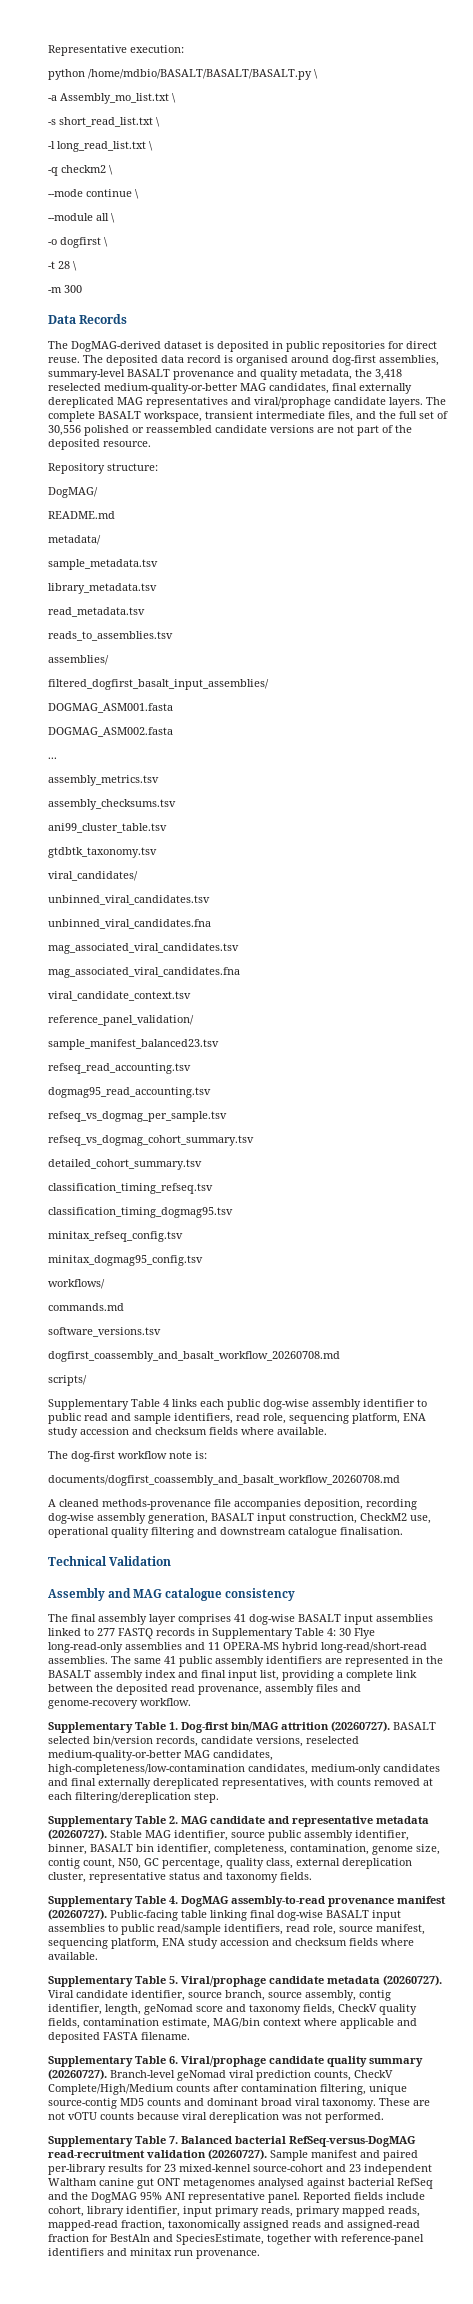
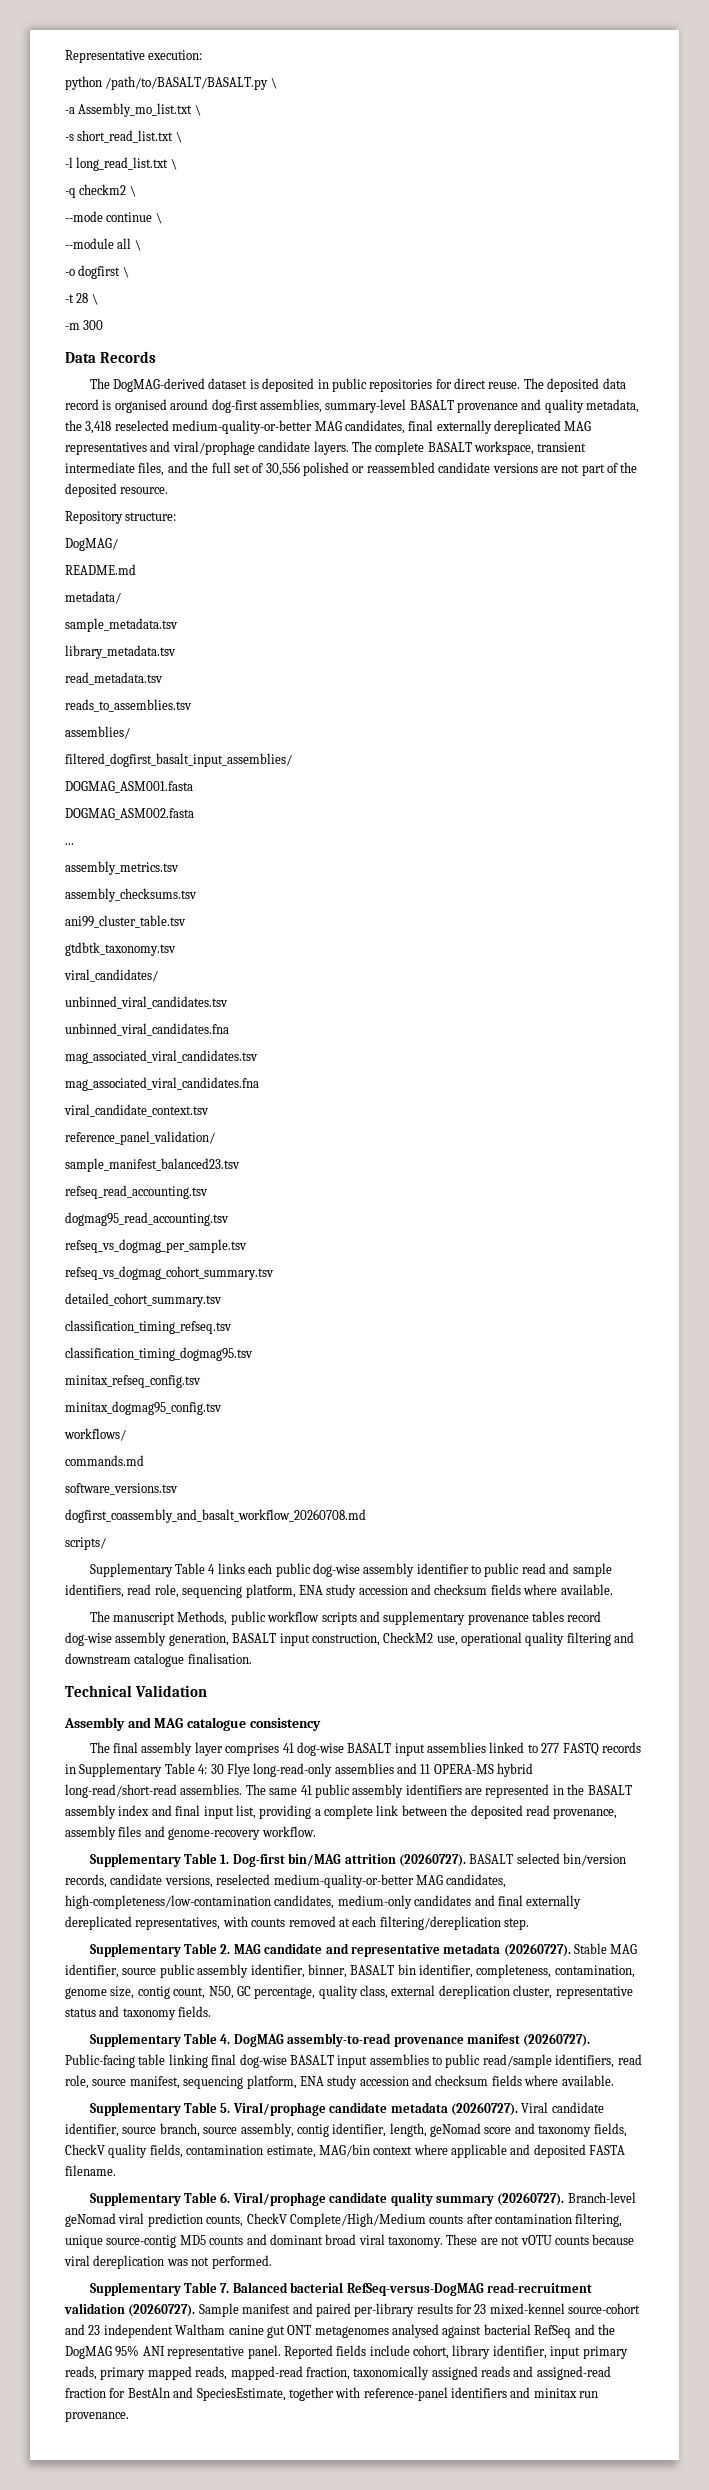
[88,69,312,80] /home/mdbio/BASALT/BASALT/BASALT.py -> [105,76,269,90] /path/to/BASALT/BASALT.py
[71,1451,207,1462] [48,1475,400,1486] [48,1499,417,1510] dog-first workflow note is: // documents/dogfirst_coassembly_and_basalt_workflow_20260708.md // A cleaned methods-provenance file accompanies deposition, recording -> [113,1611,602,1625] manuscript Methods, public workflow scripts and supplementary provenance tables record

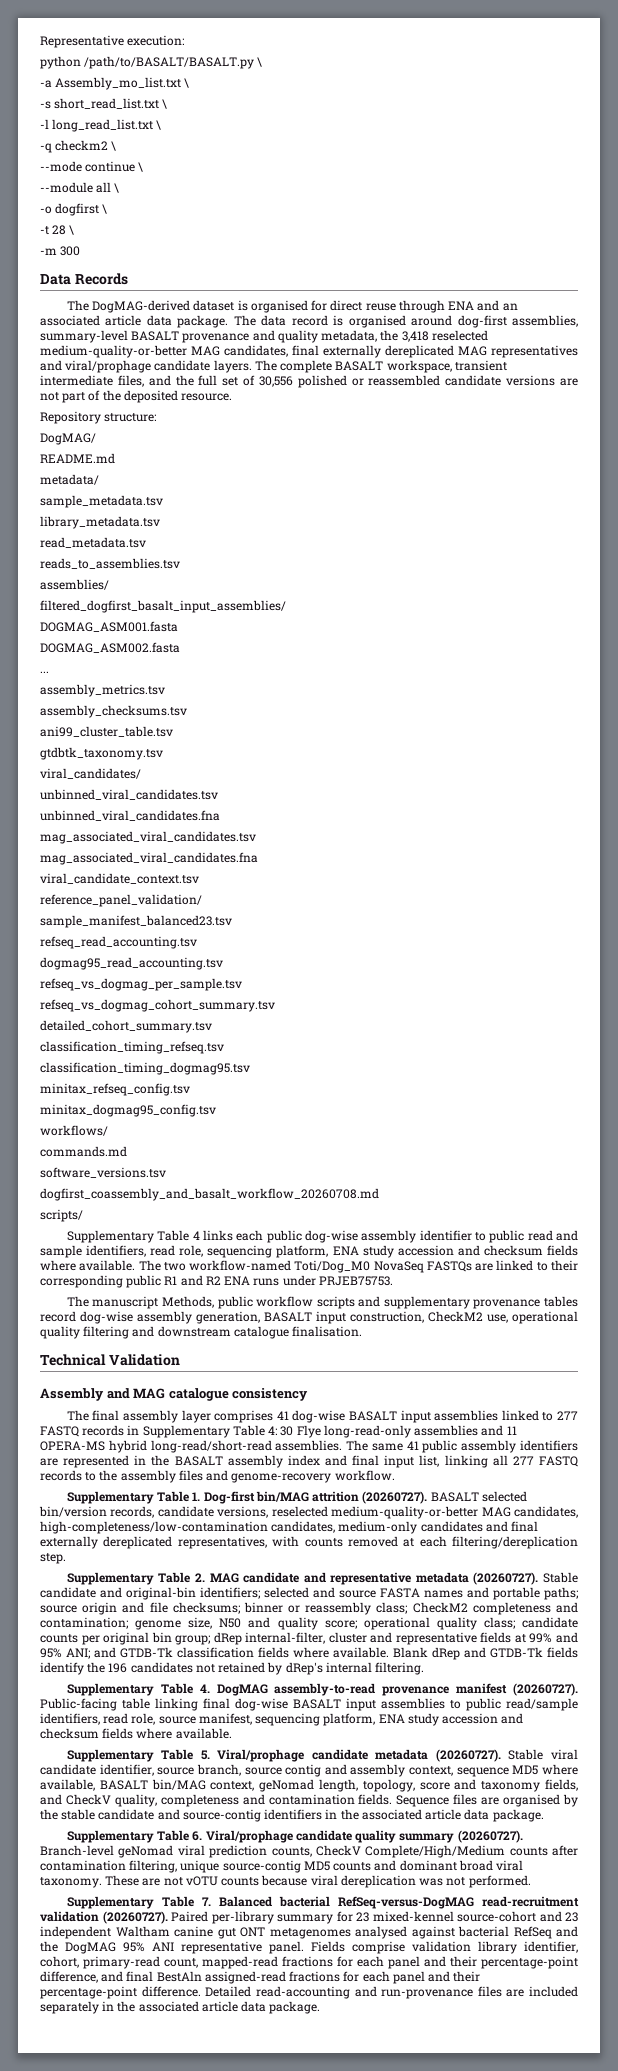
[262,378,600,392] deposited in public repositories for direct reuse. The deposited -> [250,300,518,313] [40,315,256,328] organised for direct reuse through ENA and an associated article data package. The
(613, 1589) none -> [138,1260,578,1273] [40,1275,393,1288] The two workflow-named Toti/Dog_M0 NovaSeq FASTQs are linked to their corresponding public R1 and R2 ENA runs under PRJEB75753.
[259,1805,618,1819] providing a complete link between the deposited read provenance, -> [444,1455,579,1468] [40,1470,118,1481] linking all 277 FASTQ records to the
[610,1944,638,1954] [65,1964,635,1978] [65,1985,633,1999] [65,2006,212,2020] MAG identifier, source public assembly identifier, binner, BASALT bin identifier, completeness, contamination, genome size, contig count, N50, GC percentage, quality class, external dereplication cluster, representative status and taxonomy fields. -> [40,1587,579,1600] [40,1602,578,1615] [40,1617,579,1630] [40,1632,579,1645] [40,1647,578,1660] [40,1662,425,1675] candidate and original-bin identifiers; selected and source FASTA names and portable paths; source origin and file checksums; binner or reassembly class; CheckM2 completeness and contamination; genome size, N50 and quality score; operational quality class; candidate counts per original bin group; dRep internal-filter, cluster and representative fields at 99% and 95% ANI; and GTDB-Tk classification fields where available. Blank dRep and GTDB-Tk fields identify the 196 candidates not retained by dRep's internal filtering.
[521,2102,549,2113] Viral -> [508,1749,578,1760] Stable viral
[240,2123,627,2137] [65,2144,626,2158] [65,2165,116,2176] assembly, contig identifier, length, geNomad score and taxonomy fields, CheckV quality fields, contamination estimate, MAG/bin context where applicable and deposited FASTA filename. -> [285,1764,578,1777] [40,1779,579,1792] [40,1794,579,1807] [40,1809,544,1822] contig and assembly context, sequence MD5 where available, BASALT bin/MAG context, geNomad length, topology, score and taxonomy fields, and CheckV quality, completeness and contamination fields. Sequence files are organised by the stable candidate and source-contig identifiers in the associated article data package.
[198,2303,453,2317] Sample manifest and paired per-library results -> [171,1911,333,1924] Paired per-library summary
[283,2345,628,2359] [65,2366,611,2380] [65,2387,599,2401] [65,2411,129,2422] Reported fields include cohort, library identifier, input primary reads, primary mapped reads, mapped-read fraction, taxonomically assigned reads and assigned-read fraction for BestAln and SpeciesEstimate, together with reference-panel identifiers and minitax run provenance. -> [311,1941,578,1954] [40,1956,578,1969] [40,1971,481,1984] [40,1986,578,1999] [40,2001,321,2014] Fields comprise validation library identifier, cohort, primary-read count, mapped-read fractions for each panel and their percentage-point difference, and final BestAln assigned-read fractions for each panel and their percentage-point difference. Detailed read-accounting and run-provenance files are included separately in the associated article data package.

